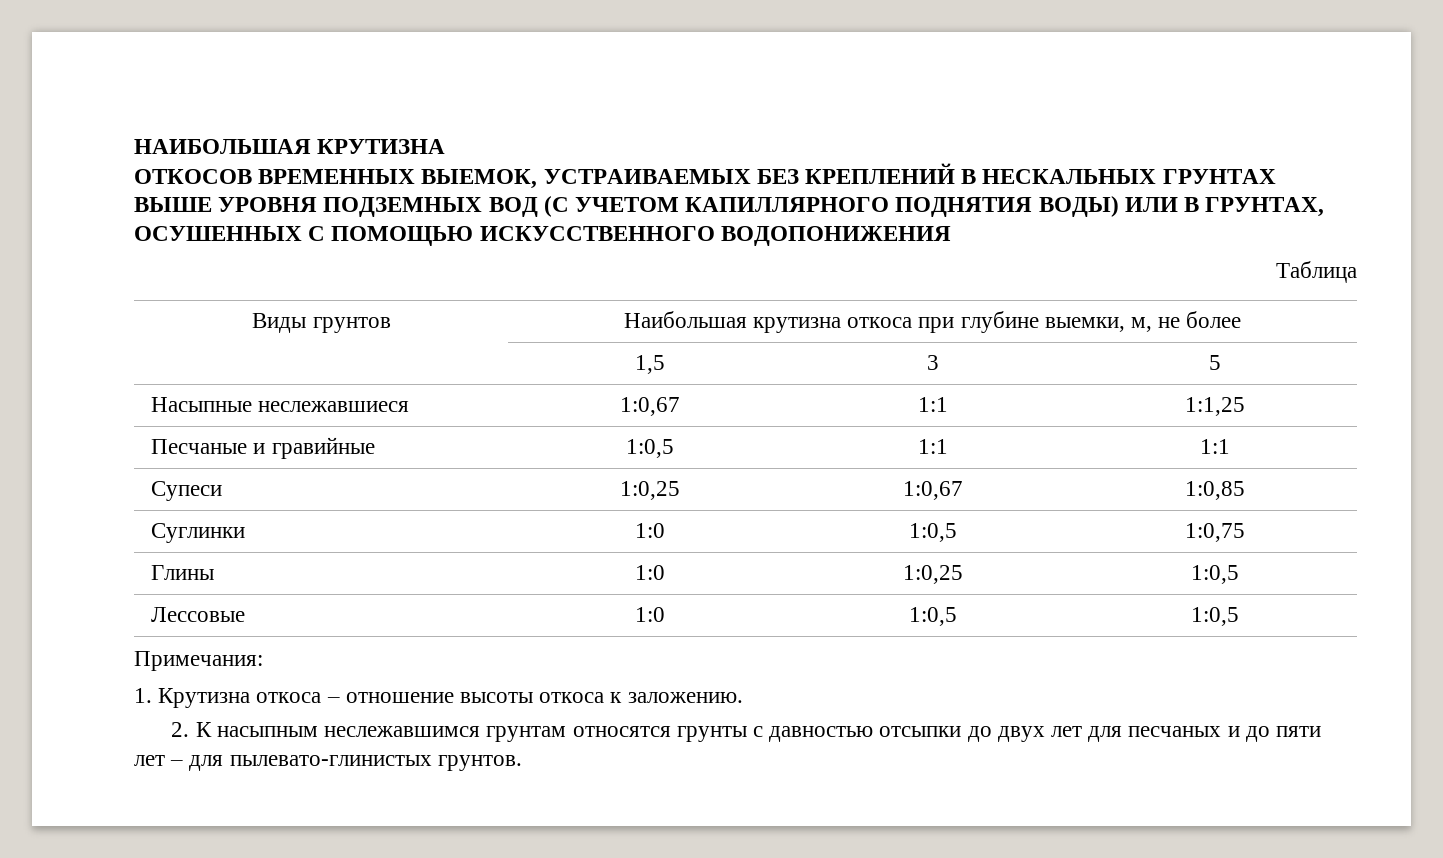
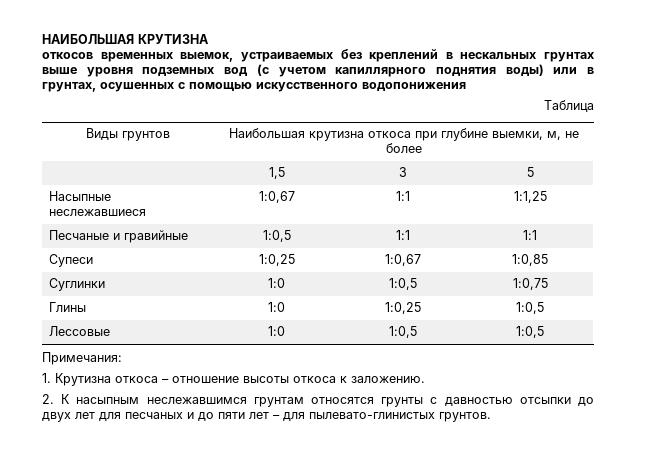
[134,163,1276,189] [134,196,1325,217] [134,226,951,246] ОТКОСОВ ВРЕМЕННЫХ ВЫЕМОК, УСТРАИВАЕМЫХ БЕЗ КРЕПЛЕНИЙ В НЕСКАЛЬНЫХ ГРУНТАХ ВЫШЕ УРОВНЯ ПОДЗЕМНЫХ ВОД (С УЧЕТОМ КАПИЛЛЯРНОГО ПОДНЯТИЯ ВОДЫ) ИЛИ В ГРУНТАХ, ОСУШЕННЫХ С ПОМОЩЬЮ ИСКУССТВЕННОГО ВОДОПОНИЖЕНИЯ -> [42,49,594,62] [42,64,594,77] [42,82,466,92] откосов временных выемок, устраиваемых без креплений в нескальных грунтах выше уровня подземных вод (с учетом капиллярного поднятия воды) или в грунтах, осушенных с помощью искусственного водопонижения

